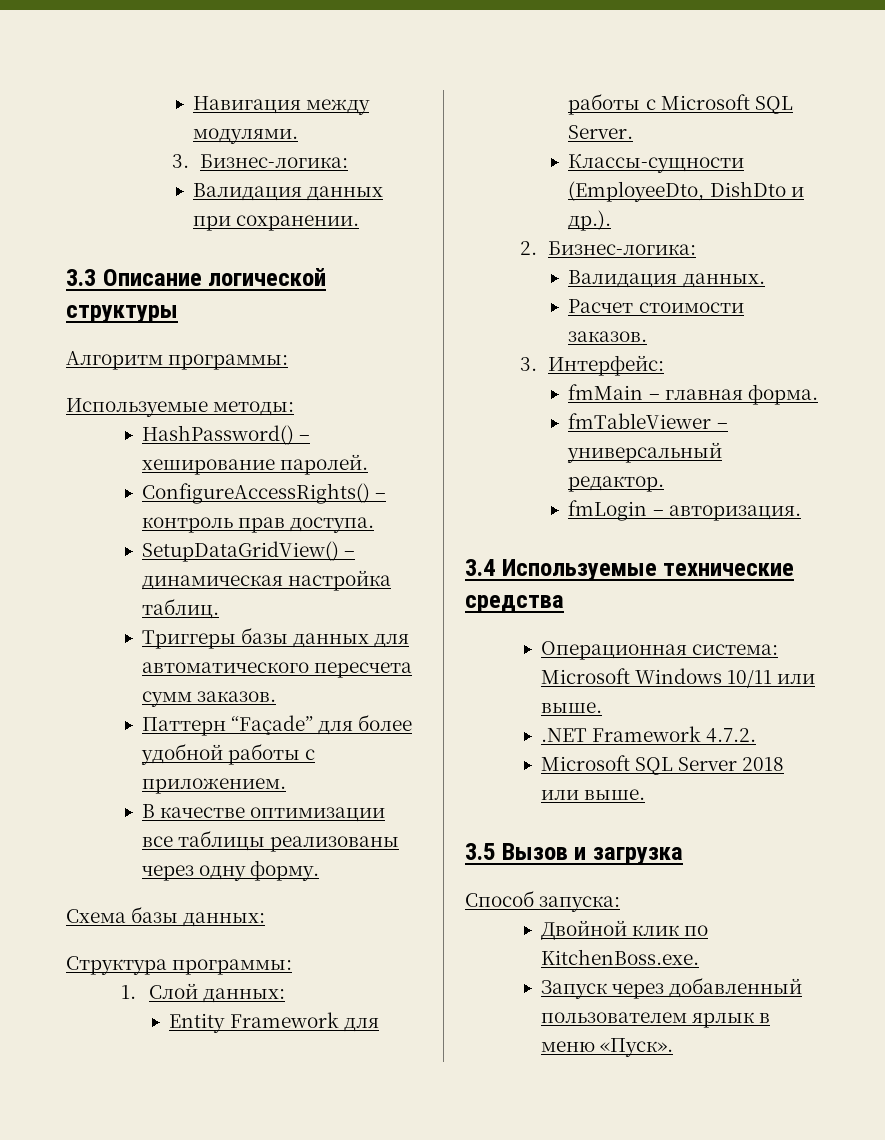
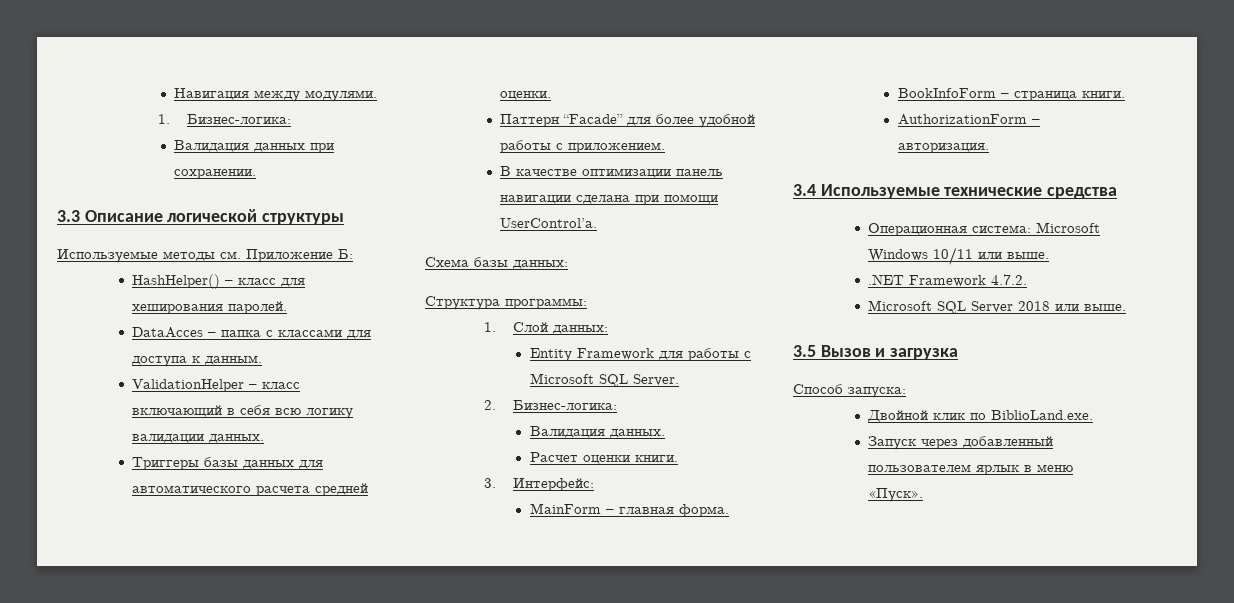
[172,154,190,168] 3. -> [157,114,170,124] 1.
[66,351,289,370] [66,398,295,417] [141,425,311,445] [141,454,369,475] [141,483,387,504] [141,517,375,533] [141,541,356,562] [141,570,392,591] [141,598,219,619] Алгоритм программы: // Используемые методы: // HashPassword() – хеширование паролей. // ConfigureAccessRights() – контроль прав доступа. // SetupDataGridView() – динамическая настройка таблиц. -> [57,249,353,263] [132,274,306,289] [132,301,288,314] [132,327,372,339] [132,355,263,367] [132,379,301,392] [132,405,354,419] [132,434,265,443] Используемые методы см. Приложение Б: // HashHelper() – класс для хеширования паролей. // DataAcces – папка с классами для доступа к данным. // ValidationHelper – класс включающий в себя всю логику валидации данных.
[314,662,413,678] [141,691,277,707] пересчета сумм заказов. -> [256,483,369,496] [500,91,552,100] расчета средней оценки.
[231,715,314,735] “Façade” -> [563,114,624,124] “Facade”
[141,830,400,852] [141,860,320,881] все таблицы реализованы через одну форму. -> [676,169,724,176] [500,194,719,205] [500,218,598,228] панель навигации сделана при помощи UserControl’а.
[568,154,745,173] [568,181,804,202] [568,210,612,231] // Классы-сущности (EmployeeDto, DishDto и др.). -> (679, 380) none
[638,302,744,313] [568,331,648,342] стоимости заказов. -> [582,455,678,464] оценки книги.
[568,384,644,400] fmMain -> [529,503,601,514] MainForm
[568,413,728,429] [567,442,723,463] [568,476,665,492] [568,500,648,521] fmTableViewer – универсальный редактор. // fmLogin -> [897,88,1125,101] [897,114,1027,125] BookInfoForm – страница книги. // AuthorizationForm
[540,949,699,965] KitchenBoss.exe. -> [991,410,1094,420] BiblioLand.exe.

